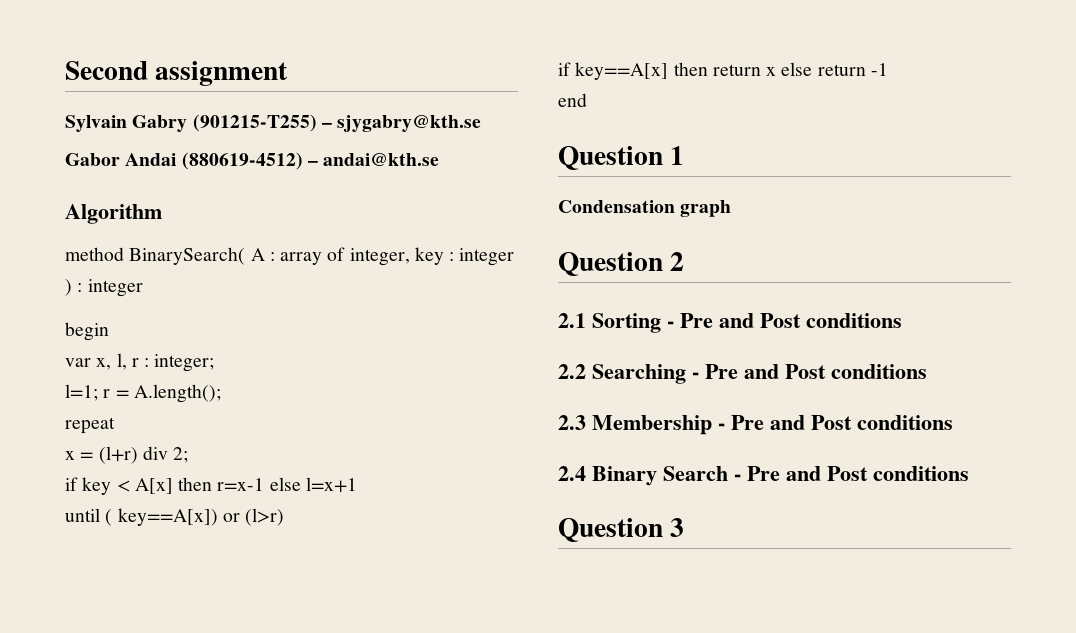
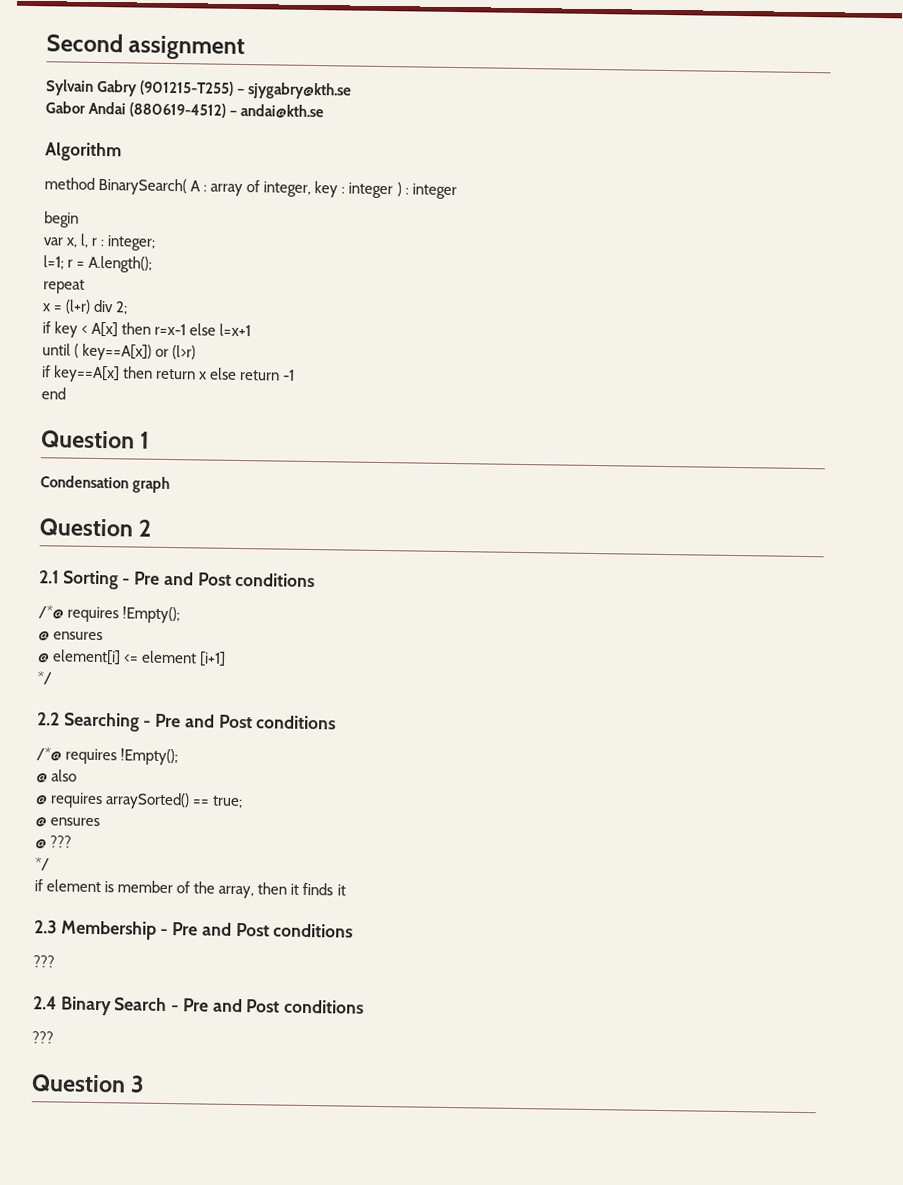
(902, 320) none -> [38,605,181,624] [38,631,104,641] [37,649,227,667] [37,671,52,685] // /*@ requires !Empty(); // @ ensures // @ element[i] <= element [i+1] // */
(927, 371) none -> [36,747,179,766] [36,769,78,783] [35,792,244,810] [35,817,101,827] [35,835,73,849] [35,857,50,871] [34,879,346,899] // /*@ requires !Empty(); // @ also // @ requires arraySorted() == true; // @ ensures // @ ??? // */ // if element is member of the array, then it finds it
(953, 422) none -> [33,955,55,968] // ???
(969, 473) none -> [32,1031,54,1044] // ???

